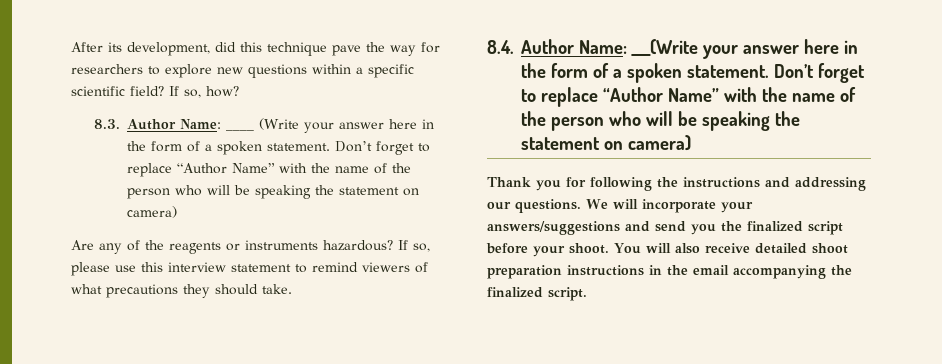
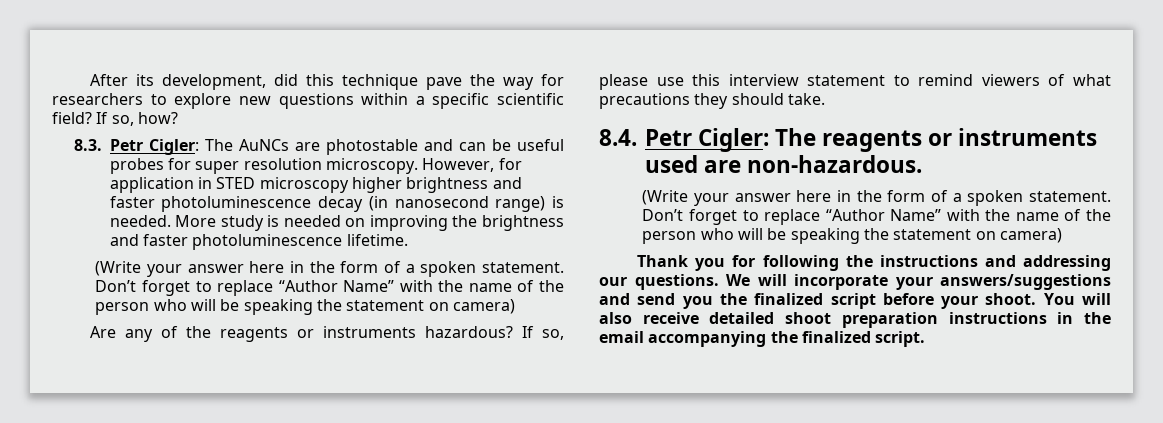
[126,119,221,130] [225,129,254,131] Author Name: ____ -> [109,139,565,155] [109,158,522,174] [109,177,522,193] [109,196,564,212] [109,215,564,231] [109,234,408,250] Petr Cigler: The AuNCs are photostable and can be useful probes for super resolution microscopy. However, for application in STED microscopy higher brightness and faster photoluminescence decay (in nanosecond range) is needed. More study is needed on improving the brightness and faster photoluminescence lifetime. //
[521,39,698,56] Author Name: ___(Write -> [645,128,1098,152] [645,155,923,173] [642,190,689,205] Petr Cigler: The reagents or instruments used are non-hazardous. // (Write

